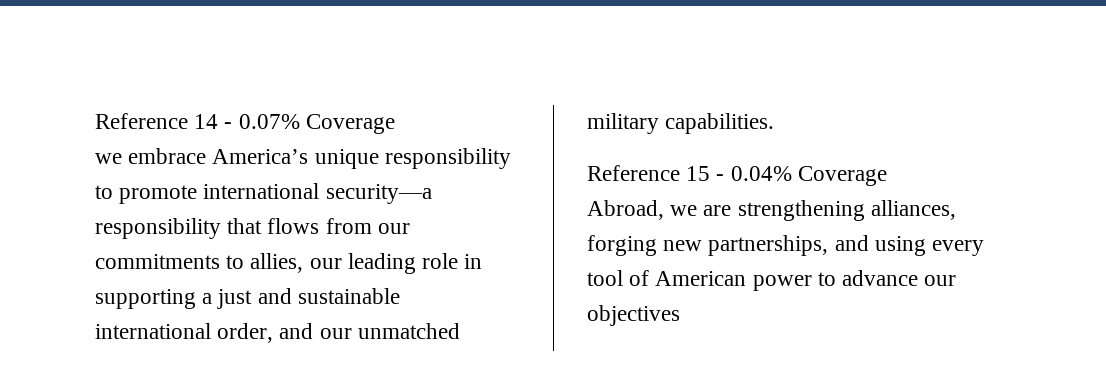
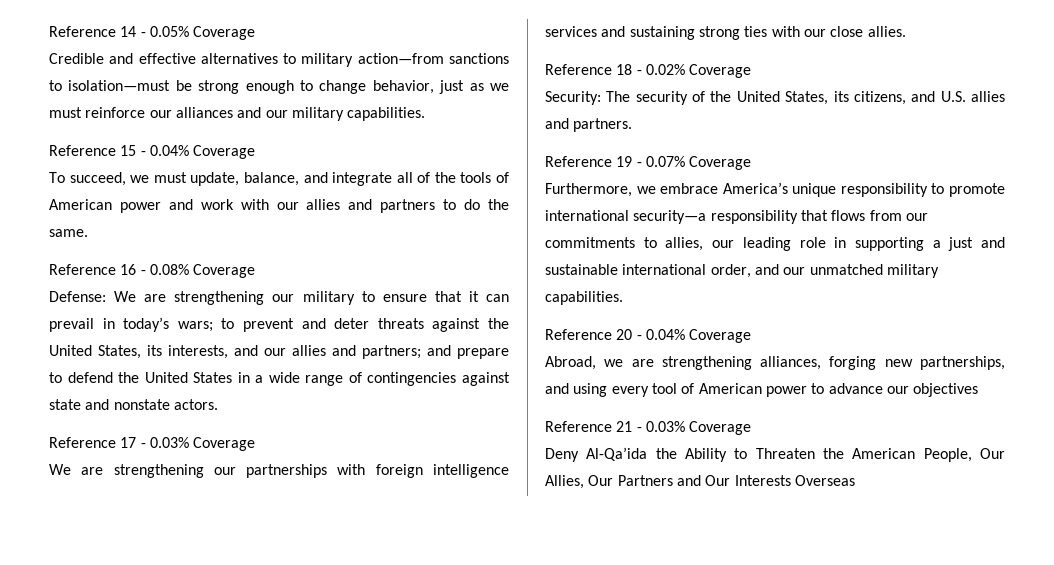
(233, 125) none -> [149,26,256,40] [49,53,509,67] [49,80,509,94] [49,107,426,121] [49,145,256,159] [49,172,509,186] [49,199,510,213] [49,229,88,237] [49,264,256,278] [49,291,510,305] [49,317,510,332] [49,345,509,359] [49,372,511,386] [49,399,218,410] [49,437,256,451] [49,464,509,478] [545,26,906,40] [545,64,752,78] [545,91,1006,105] [545,118,633,132] [545,156,642,167] 0.05% Coverage // Credible and effective alternatives to military action—from sanctions to isolation—must be strong enough to change behavior, just as we must reinforce our alliances and our military capabilities. // Reference 15 - 0.04% Coverage // To succeed, we must update, balance, and integrate all of the tools of American power and work with our allies and partners to do the same. // Reference 16 - 0.08% Coverage // Defense: We are strengthening our military to ensure that it can prevail in today’s wars; to prevent and deter threats against the United States, its interests, and our allies and partners; and prepare to defend the United States in a wide range of contingencies against state and nonstate actors. // Reference 17 - 0.03% Coverage // We are strengthening our partnerships with foreign intelligence services and sustaining strong ties with our close allies. // Reference 18 - 0.02% Coverage // Security: The security of the United States, its citizens, and U.S. allies and partners. // Reference 19 -
(395, 124) none -> [545,183,632,197] Furthermore,
[686,166,711,181] 15 -> [616,329,633,340] 20
(680, 315) none -> [545,421,752,435] [545,447,1005,462] [545,475,855,489] // Reference 21 - 0.03% Coverage // Deny Al-Qa’ida the Ability to Threaten the American People, Our Allies, Our Partners and Our Interests Overseas

